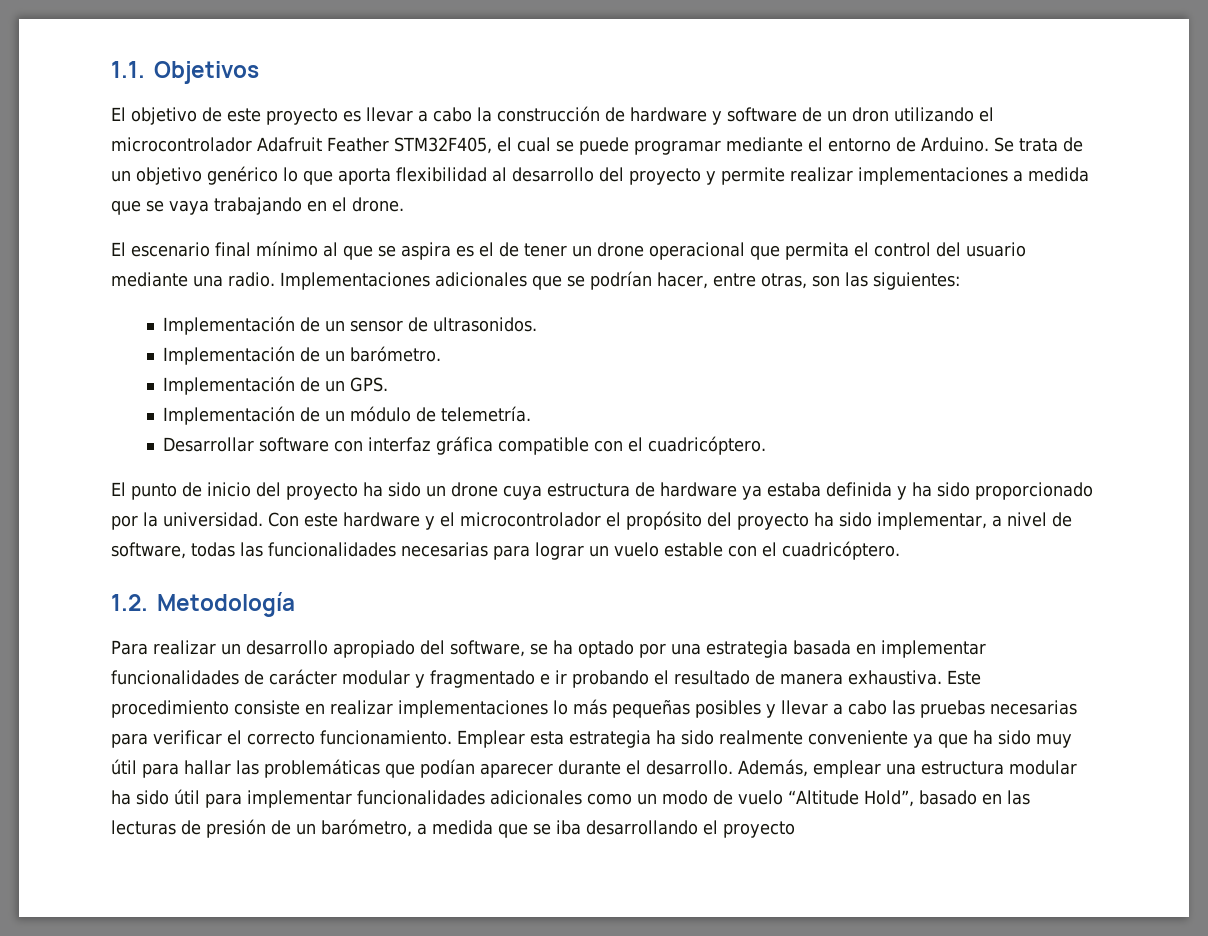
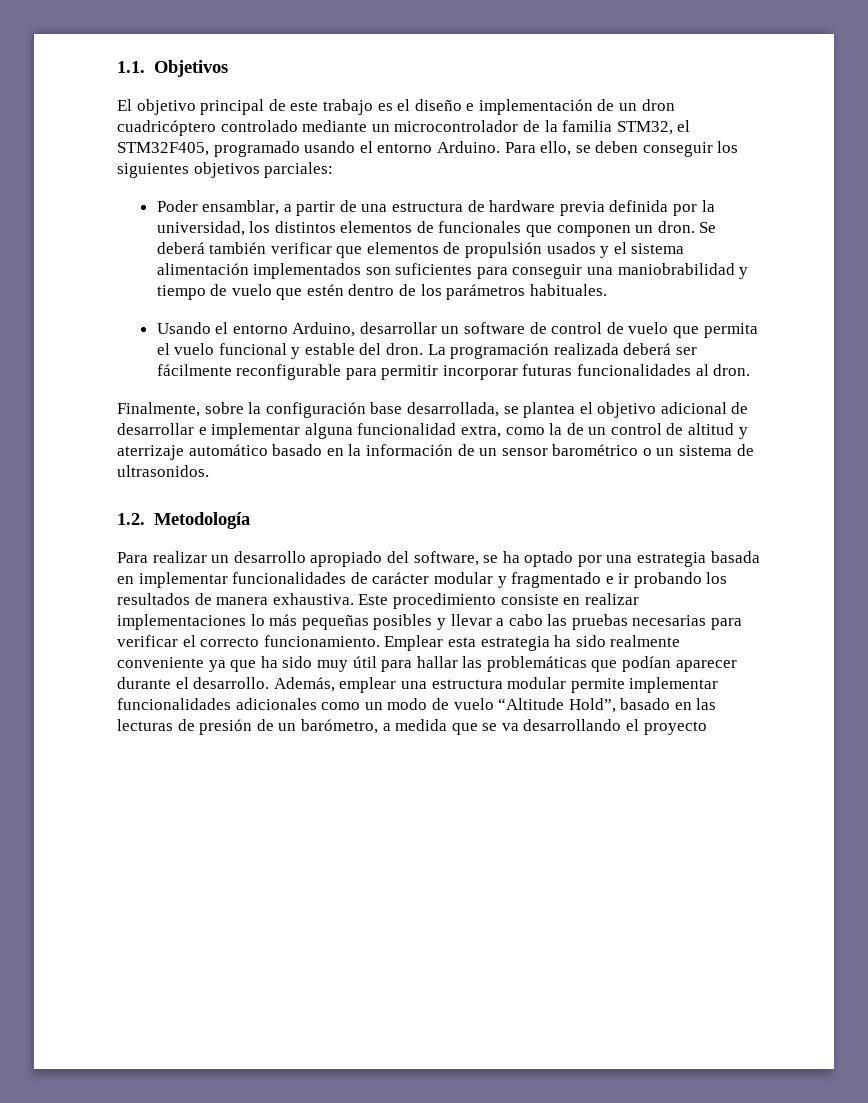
(197, 116) none -> [200,99,265,115] principal
[266,106,994,125] [111,137,1083,155] [111,166,1089,185] [111,197,404,215] [111,241,1026,260] [111,271,960,290] [162,316,537,335] [162,346,441,365] [162,376,388,395] [162,406,531,425] [162,436,766,455] [111,482,1093,500] [111,511,1072,530] [111,541,900,560] proyecto es llevar a cabo la construcción de hardware y software de un dron utilizando el microcontrolador Adafruit Feather STM32F405, el cual se puede programar mediante el entorno de Arduino. Se trata de un objetivo genérico lo que aporta flexibilidad al desarrollo del proyecto y permite realizar implementaciones a medida que se vaya trabajando en el drone. // El escenario final mínimo al que se aspira es el de tener un drone operacional que permita el control del usuario mediante una radio. Implementaciones adicionales que se podrían hacer, entre otras, son las siguientes: // Implementación de un sensor de ultrasonidos. // Implementación de un barómetro. // Implementación de un GPS. // Implementación de un módulo de telemetría. // Desarrollar software con interfaz gráfica compatible con el cuadricóptero. // El punto de inicio del proyecto ha sido un drone cuya estructura de hardware ya estaba definida y ha sido proporcionado por la universidad. Con este hardware y el microcontrolador el propósito del proyecto ha sido implementar, a nivel de software, todas las funcionalidades necesarias para lograr un vuelo estable con el cuadricóptero. -> [322,99,675,115] [117,120,691,136] [117,141,739,157] [117,162,334,178] [156,200,715,216] [156,221,717,237] [156,242,685,258] [156,263,749,279] [156,284,607,300] [156,322,758,338] [156,343,698,359] [156,364,751,380] [117,402,749,418] [117,423,748,439] [117,444,754,460] [117,465,209,477] trabajo es el diseño e implementación de un dron cuadricóptero controlado mediante un microcontrolador de la familia STM32, el STM32F405, programado usando el entorno Arduino. Para ello, se deben conseguir los siguientes objetivos parciales: // Poder ensamblar, a partir de una estructura de hardware previa definida por la universidad, los distintos elementos de funcionales que componen un dron. Se deberá también verificar que elementos de propulsión usados y el sistema alimentación implementados son suficientes para conseguir una maniobrabilidad y tiempo de vuelo que estén dentro de los parámetros habituales. // Usando el entorno Arduino, desarrollar un software de control de vuelo que permita el vuelo funcional y estable del dron. La programación realizada deberá ser fácilmente reconfigurable para permitir incorporar futuras funcionalidades al dron. // Finalmente, sobre la configuración base desarrollada, se plantea el objetivo adicional de desarrollar e implementar alguna funcionalidad extra, como la de un control de altitud y aterrizaje automático basado en la información de un sensor barométrico o un sistema de ultrasonidos.
[654,670,750,685] el resultado -> [706,572,728,584] [117,593,190,605] los resultados
[111,789,242,808] ha sido útil para -> [570,678,625,693] permite
[556,820,581,835] iba -> [501,723,519,731] va

